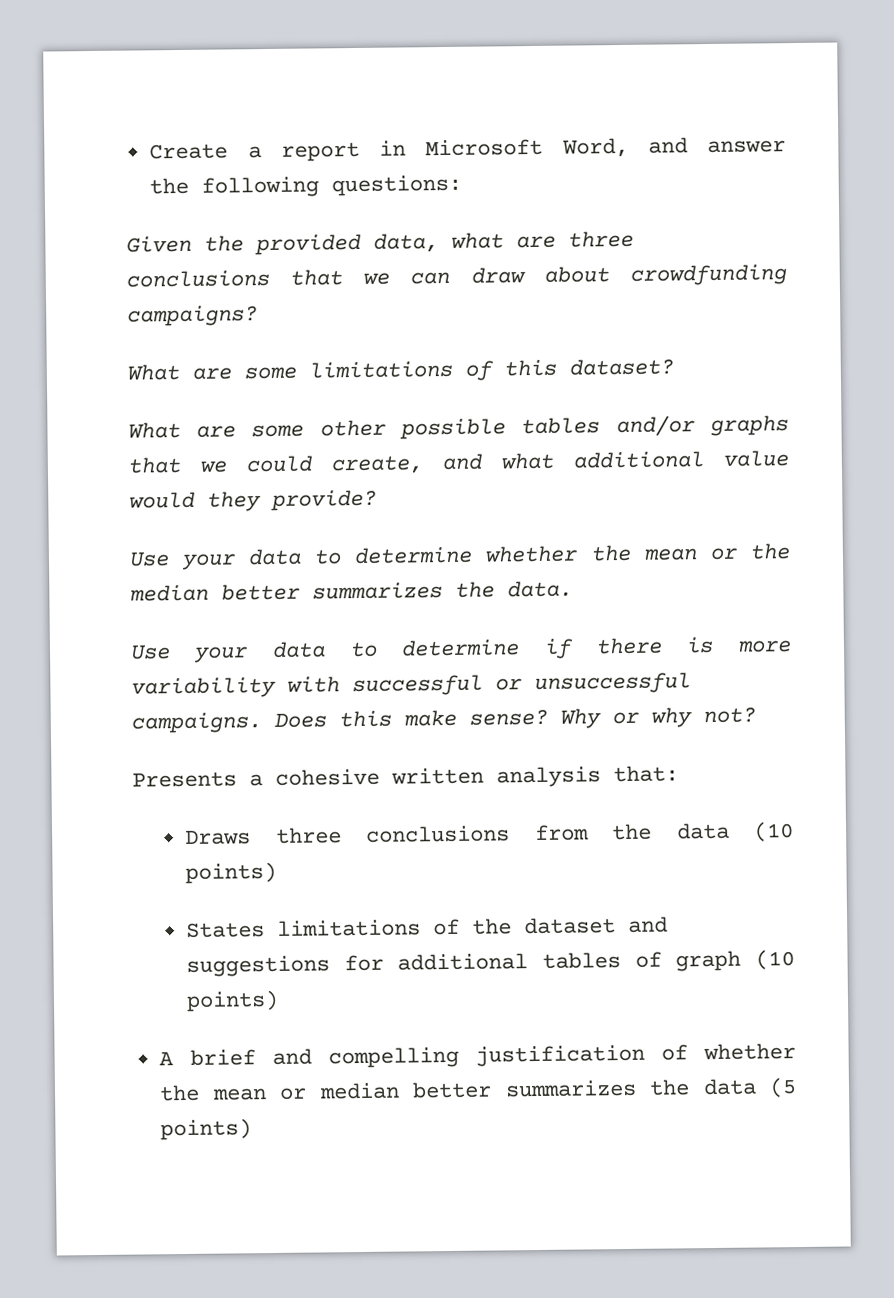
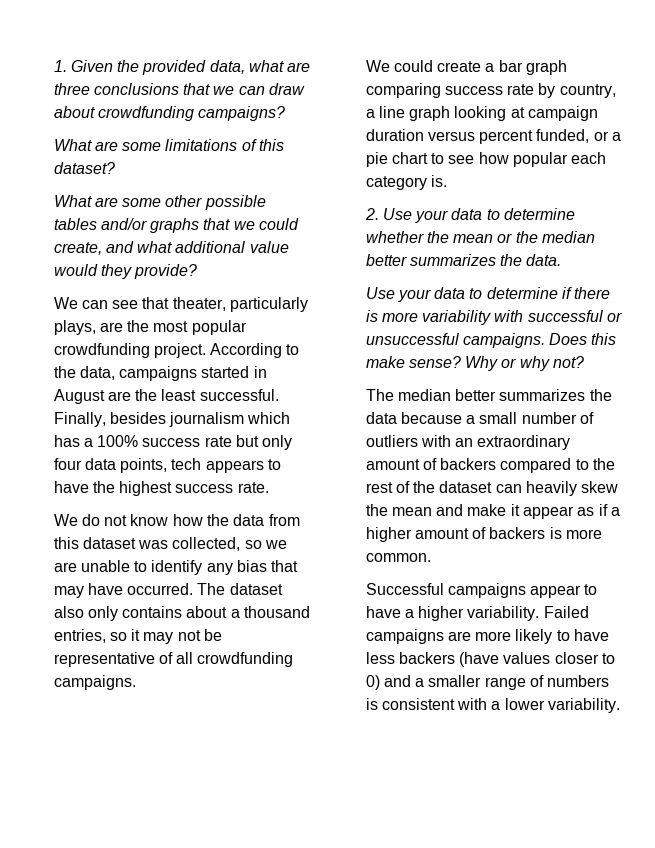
[149,137,786,162] [149,174,463,198] Create a report in Microsoft Word, and answer the following questions: // -> [53,60,67,72] 1.
(377, 500) none -> [53,297,309,312] [53,320,247,335] [53,343,300,358] [53,366,267,381] [53,389,279,404] [53,412,291,427] [53,435,293,450] [53,458,282,473] [53,481,269,496] [53,514,300,526] [53,537,288,551] [53,560,299,575] [53,583,283,598] [53,606,311,621] [53,629,223,644] [53,652,294,667] [53,675,136,690] [365,60,568,75] [365,83,616,98] [365,106,599,121] [365,129,622,144] [365,152,607,167] [365,175,447,190] [364,208,379,220] We can see that theater, particularly plays, are the most popular crowdfunding project. According to the data, campaigns started in August are the least successful. Finally, besides journalism which has a 100% success rate but only four data points, tech appears to have the highest success rate. // We do not know how the data from this dataset was collected, so we are unable to identify any bias that may have occurred. The dataset also only contains about a thousand entries, so it may not be representative of all crowdfunding campaigns. // We could create a bar graph comparing success rate by country, a line graph looking at campaign duration versus percent funded, or a pie chart to see how popular each category is. // 2.
[131,765,679,788] [185,821,794,845] [185,861,278,884] [186,916,669,938] [186,949,796,977] [186,989,280,1012] [159,1043,796,1069] [159,1084,308,1102] Presents a cohesive written analysis that: // Draws three conclusions from the data (10 points) // States limitations of the dataset and suggestions for additional tables of graph (10 points) // A brief and compelling justification of whether the mean or -> [365,389,394,401] The
[769,1077,798,1098] [160,1118,253,1141] (5 points) -> [400,412,595,424] [365,435,571,450] [365,458,616,473] [365,481,619,496] [365,504,621,519] [365,527,603,542] [365,553,431,562] [365,583,598,598] [365,606,589,621] [365,629,610,644] [365,652,616,667] [365,675,610,690] [365,698,621,713] because a small number of outliers with an extraordinary amount of backers compared to the rest of the dataset can heavily skew the mean and make it appear as if a higher amount of backers is more common. // Successful campaigns appear to have a higher variability. Failed campaigns are more likely to have less backers (have values closer to 0) and a smaller range of numbers is consistent with a lower variability.

